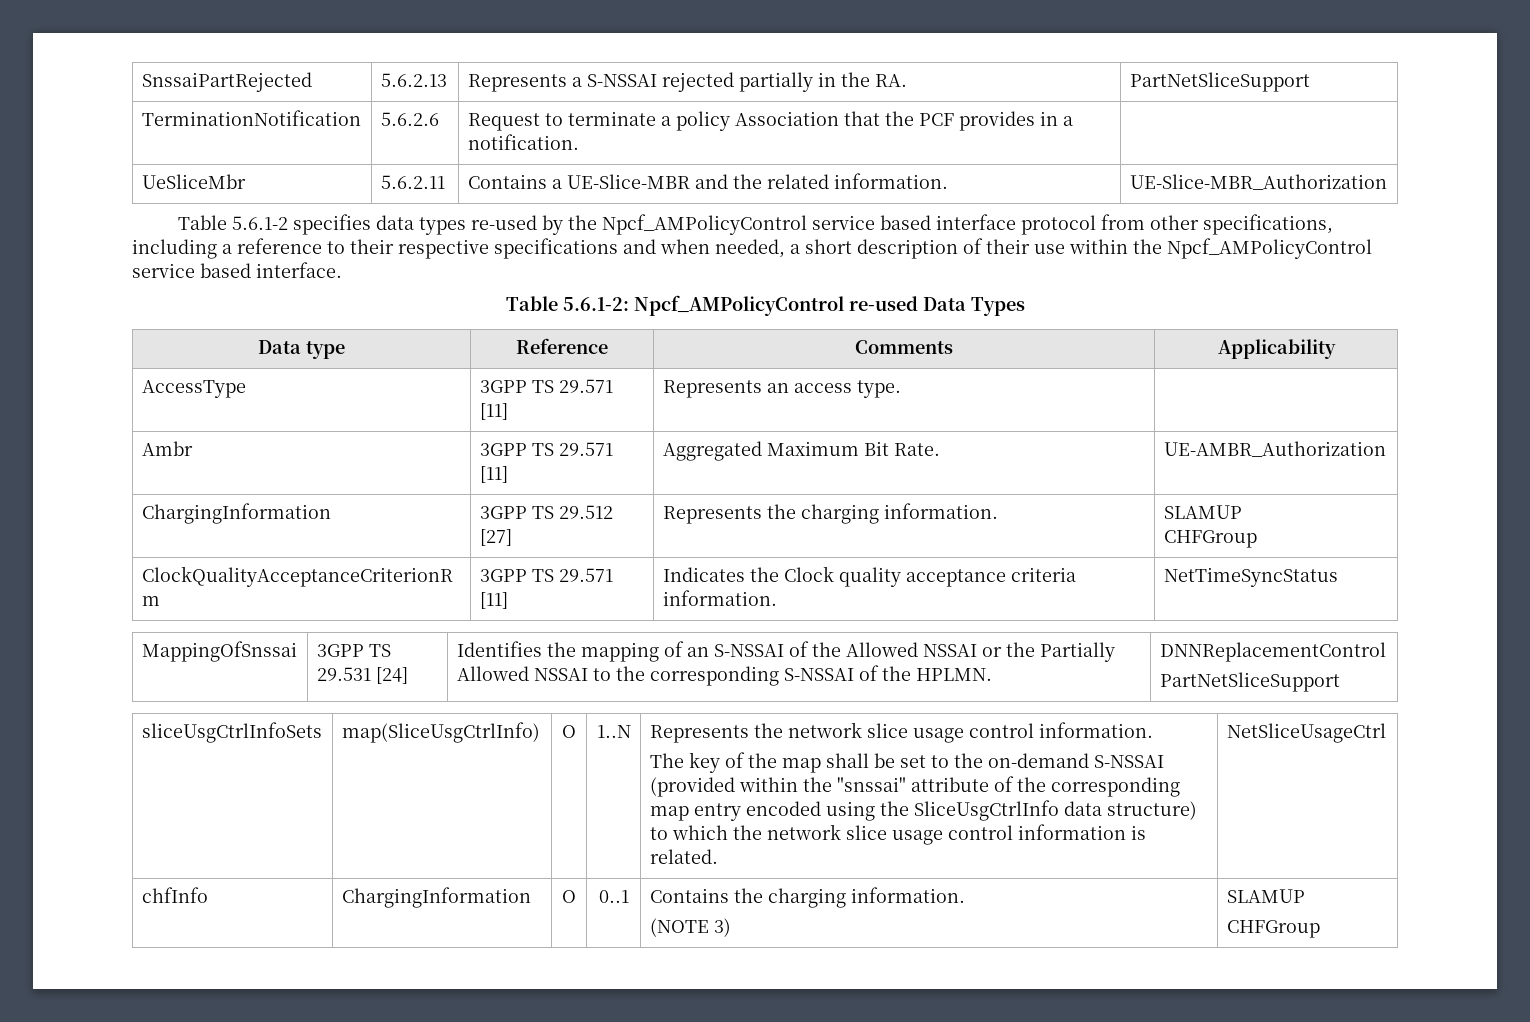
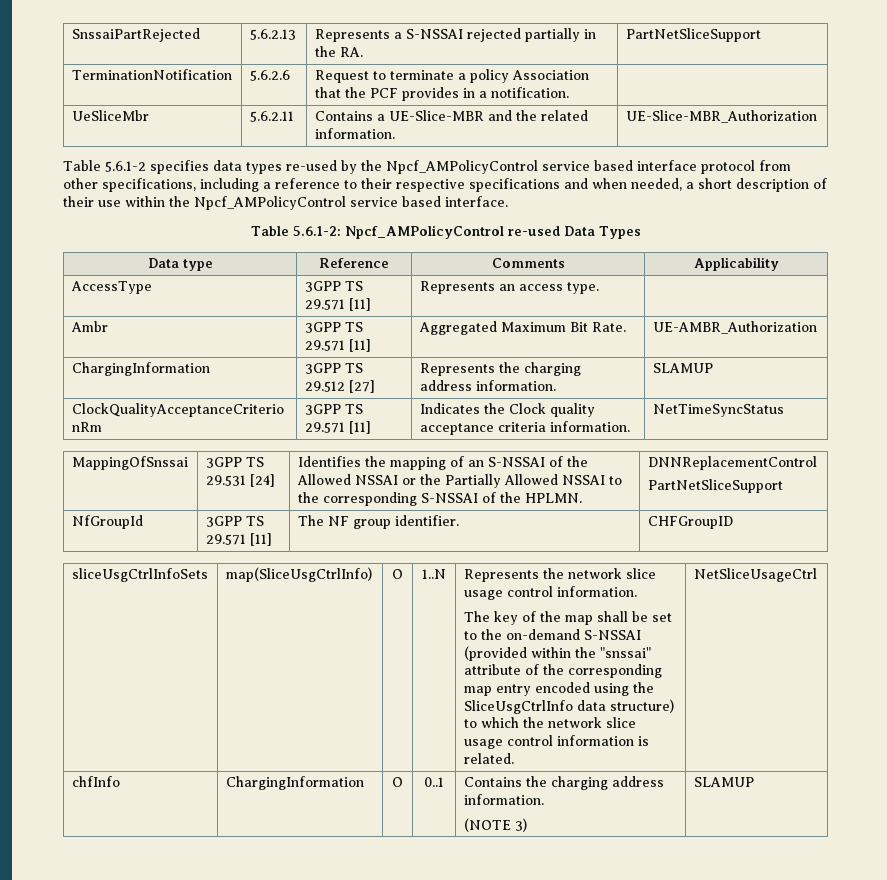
(879, 514) none -> [419,380,472,391] address
[1163,530,1257,548] // CHFGroup -> (713, 368) none
(1340, 682) none -> [71,515,143,529] [205,516,264,527] [205,533,272,546] [297,515,459,529] [647,516,733,529] // NfGroupId | 3GPP TS 29.571 [11] | The NF group identifier. | CHFGroupID
(846, 898) none -> [611,776,664,787] address
[1226,920,1320,938] // CHFGroup -> (754, 782) none

